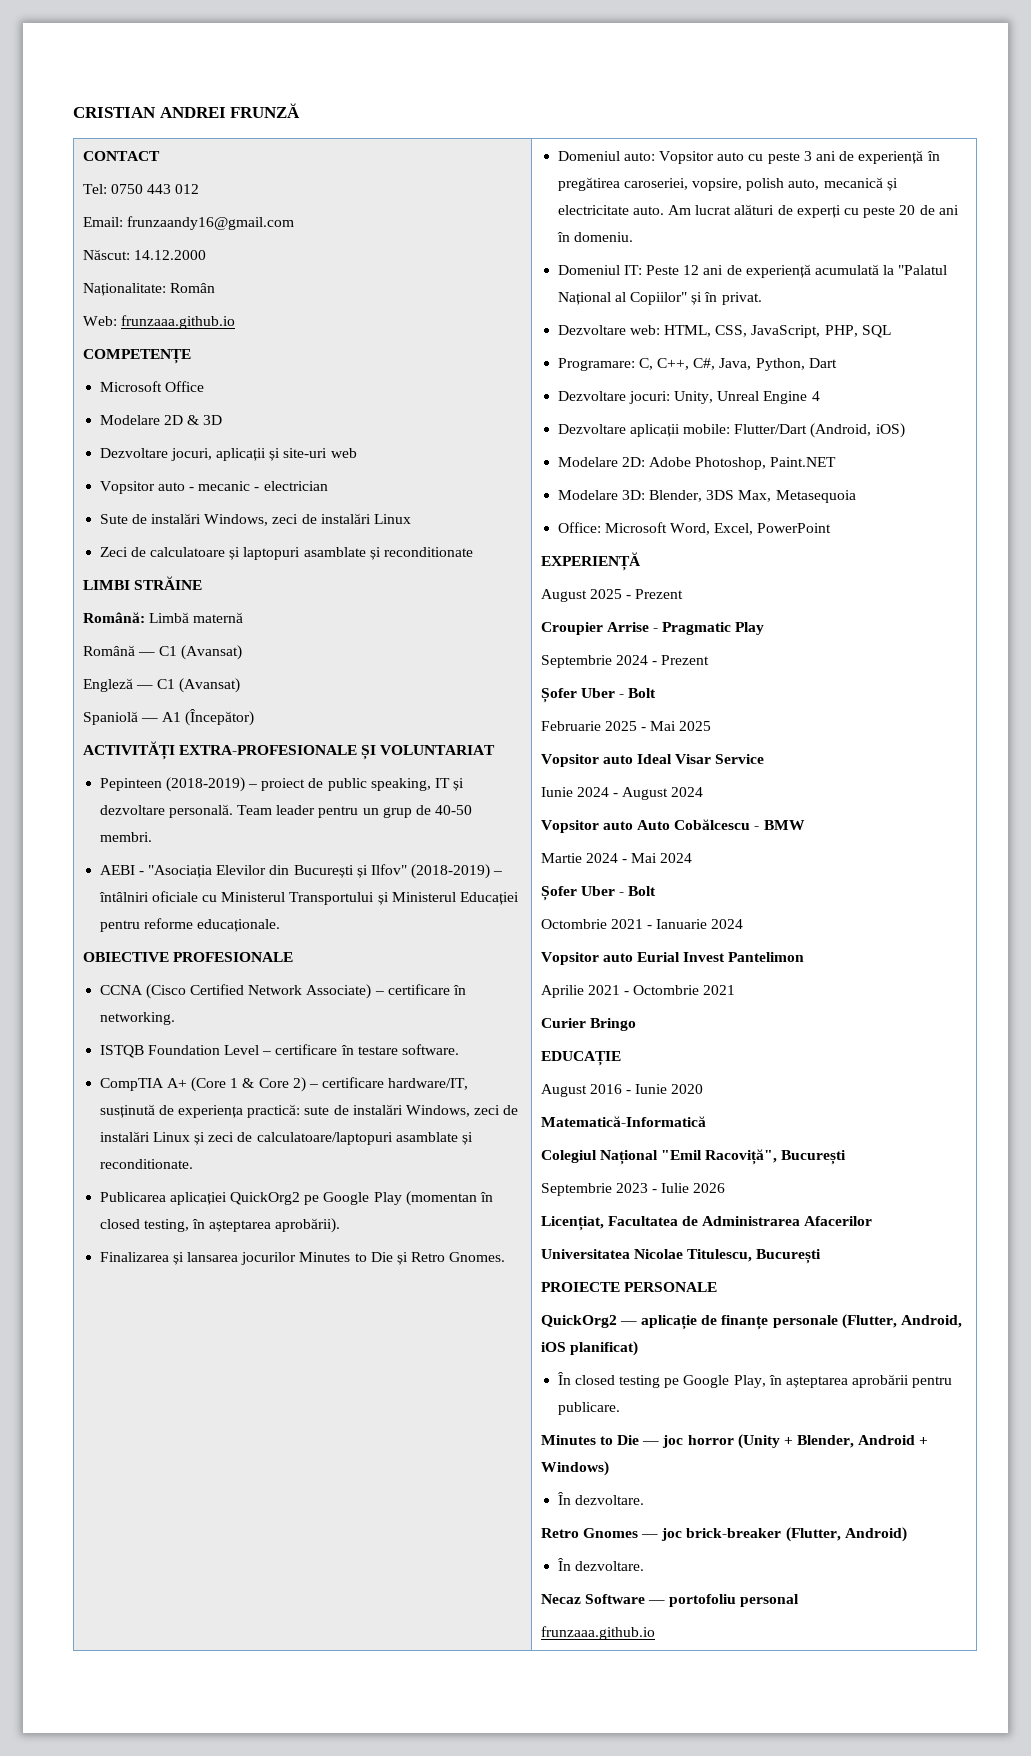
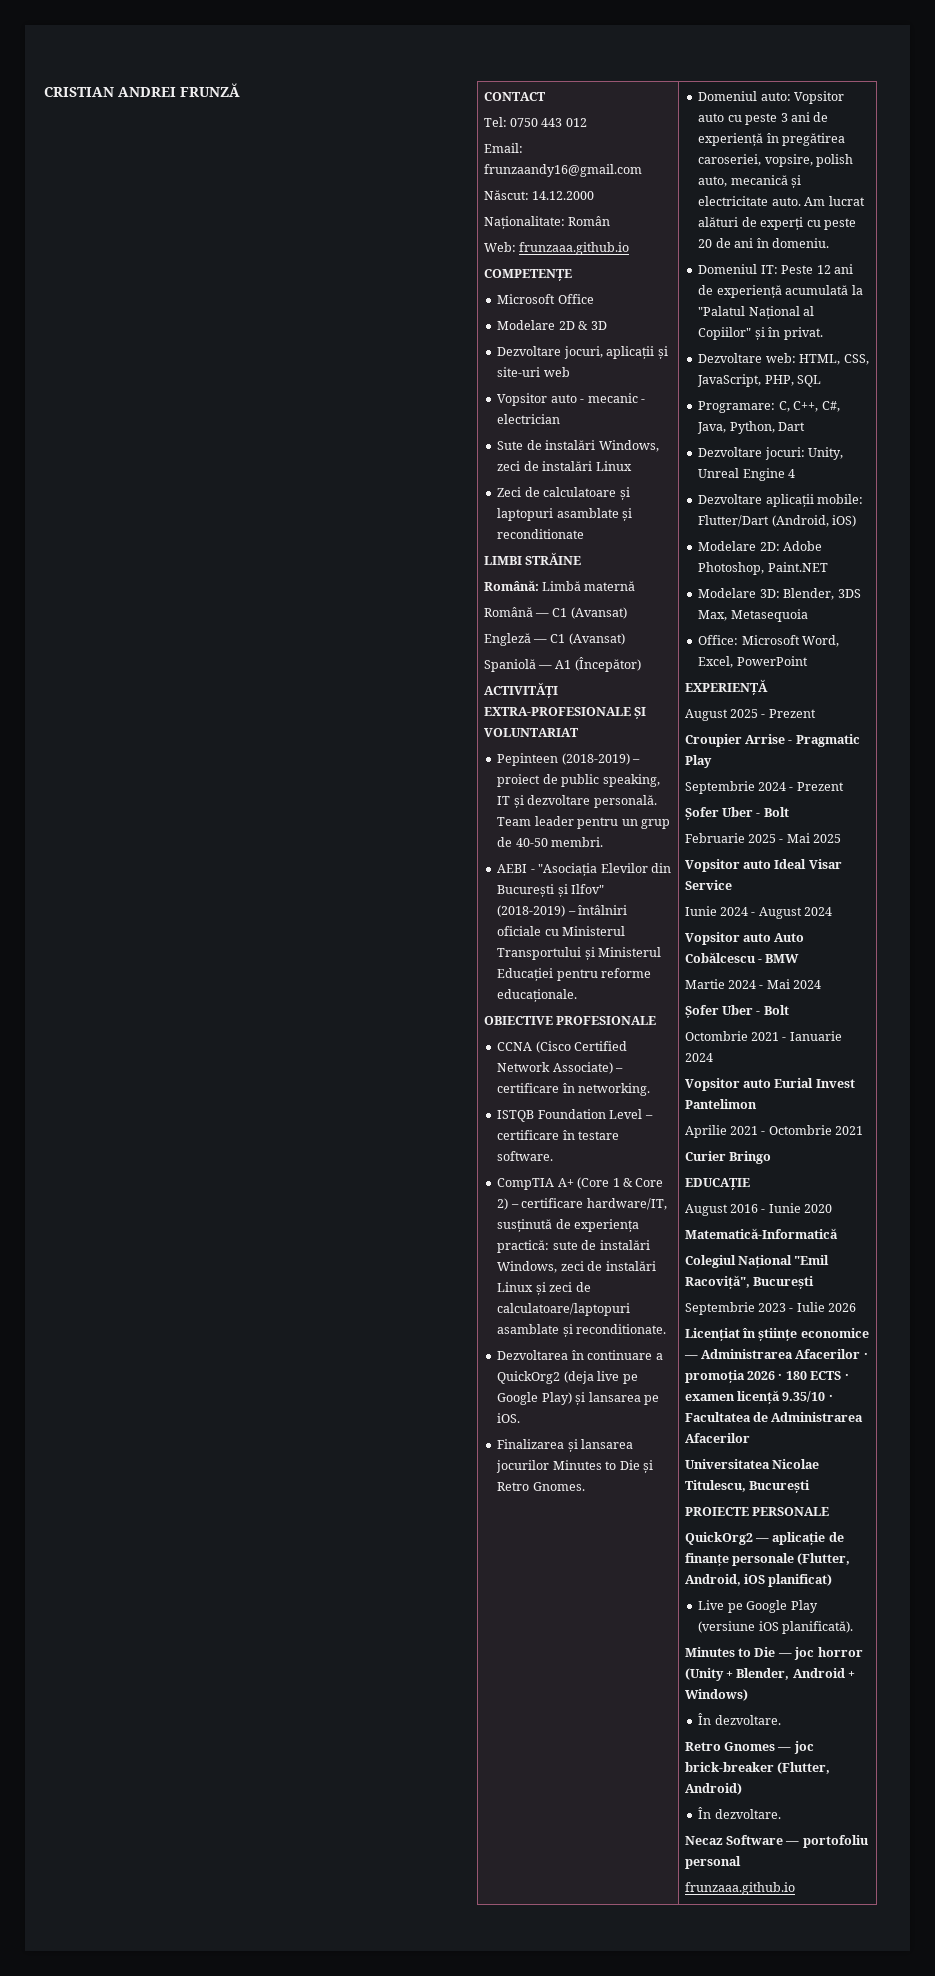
[99,1191,493,1206] [99,1218,341,1233] Publicarea aplicației QuickOrg2 pe Google Play (momentan în closed testing, în așteptarea aprobării). -> [497,1350,663,1360] [497,1371,638,1384] [497,1392,659,1405] [497,1413,521,1423] Dezvoltarea în continuare a QuickOrg2 (deja live pe Google Play) și lansarea pe iOS.
[540,1216,604,1231] Licențiat, -> [684,1328,869,1341] [683,1349,868,1359] [684,1370,849,1383] [684,1390,833,1404] Licențiat în științe economice — Administrarea Afacerilor · promoția 2026 · 180 ECTS · examen licență 9.35/10 ·
[557,1372,953,1388] [557,1402,620,1415] În closed testing pe Google Play, în așteptarea aprobării pentru publicare. -> [698,1600,818,1613] [698,1621,854,1634] Live pe Google Play (versiune iOS planificată).

